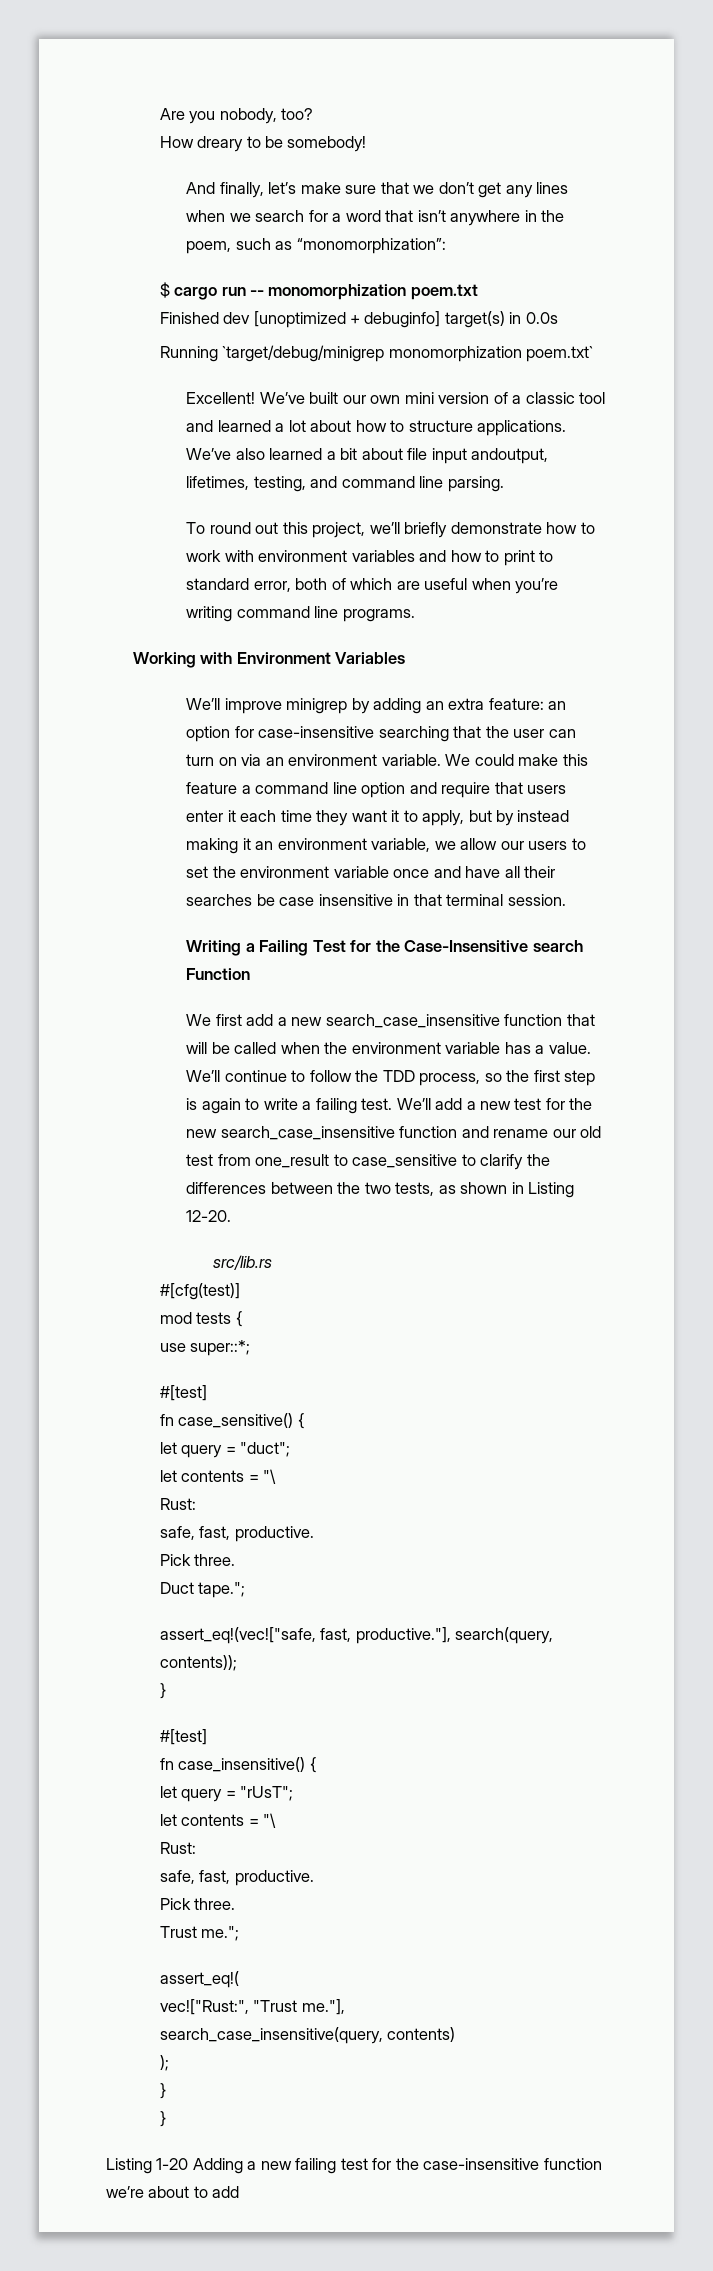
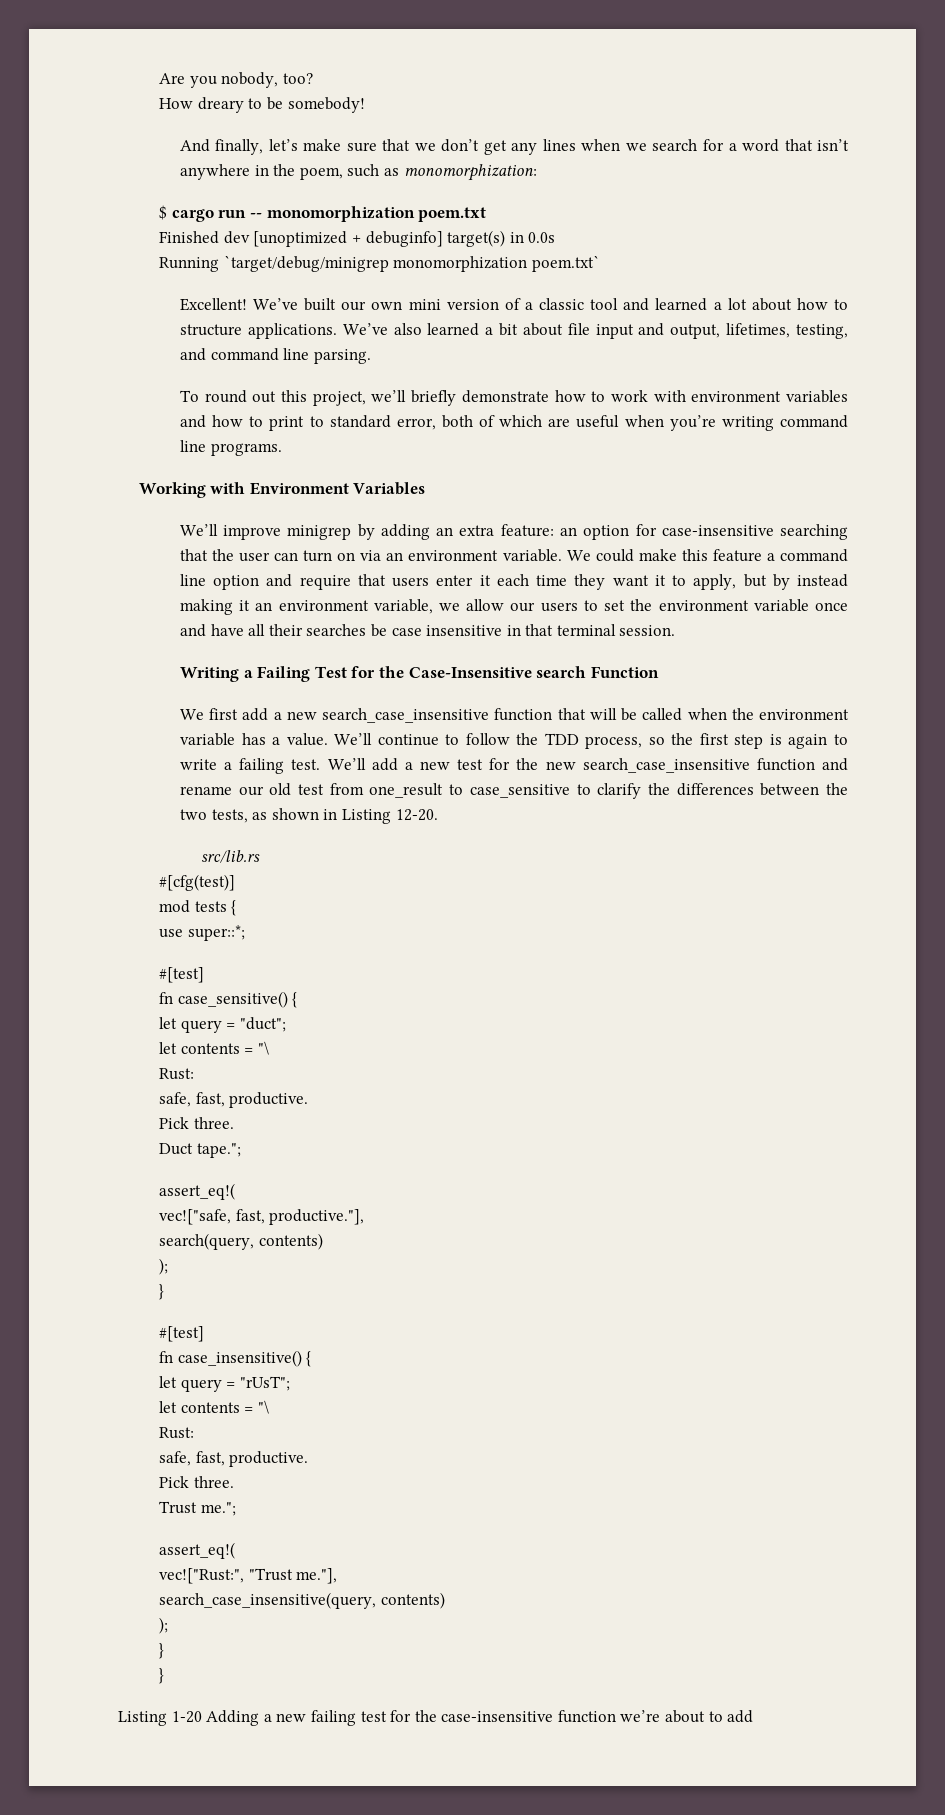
[296,238,446,254] “monomorphization”: -> [403,164,537,181] monomorphization:
[471,448,549,464] andoutput, -> [638,323,721,339] and output,
[159,1627,316,1644] assert_eq!(vec!["safe, -> [159,1183,236,1200] [159,1209,232,1225] assert_eq!( // vec!["safe,
[455,1627,554,1644] [159,1655,237,1671] search(query, contents)); -> [159,1233,323,1250] [159,1258,169,1275] // search(query, contents) // );

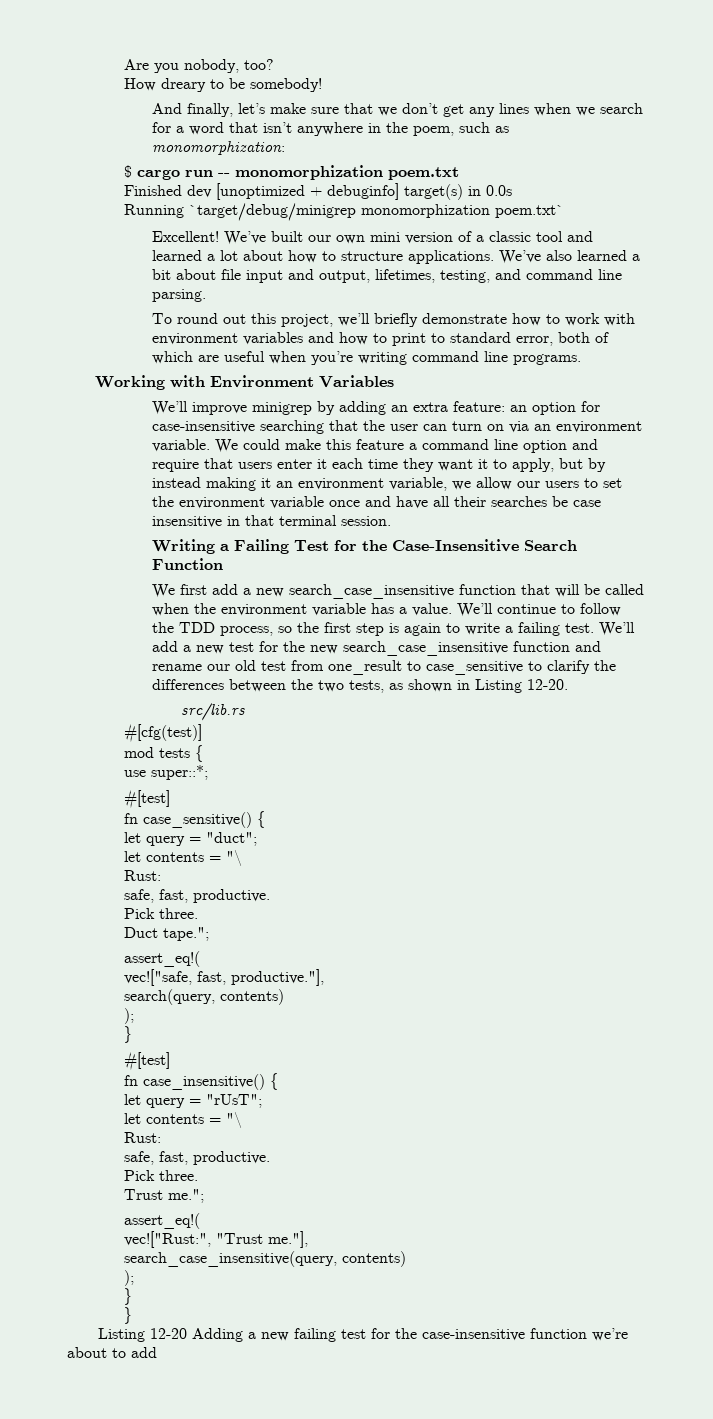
[536,666,587,678] search -> [524,540,578,551] Search
[171,1711,202,1723] 1-20 -> [149,1328,187,1339] 12-20

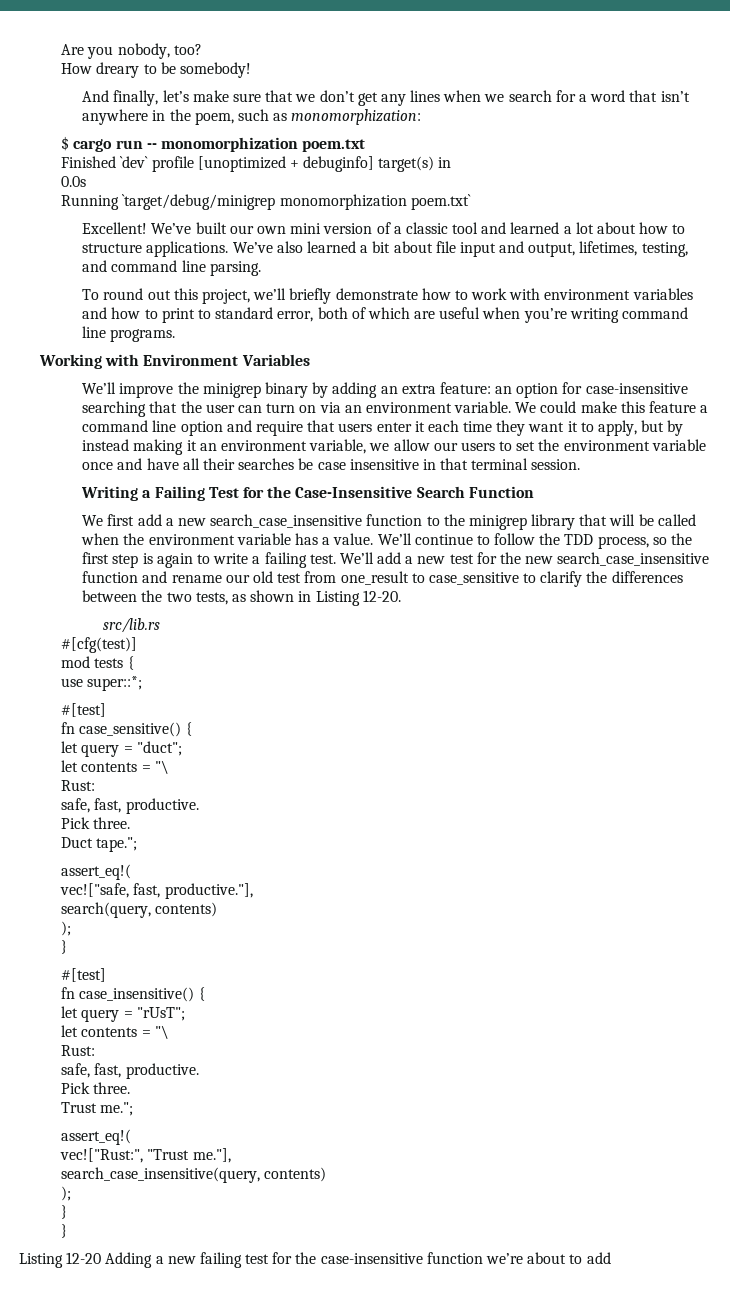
[186,185,212,198] dev -> [120,156,194,172] `dev` profile
(481, 191) none -> (452, 162) //
[252,402,313,415] minigrep -> [177,382,308,398] the minigrep binary
(517, 589) none -> [426,514,576,530] to the minigrep library

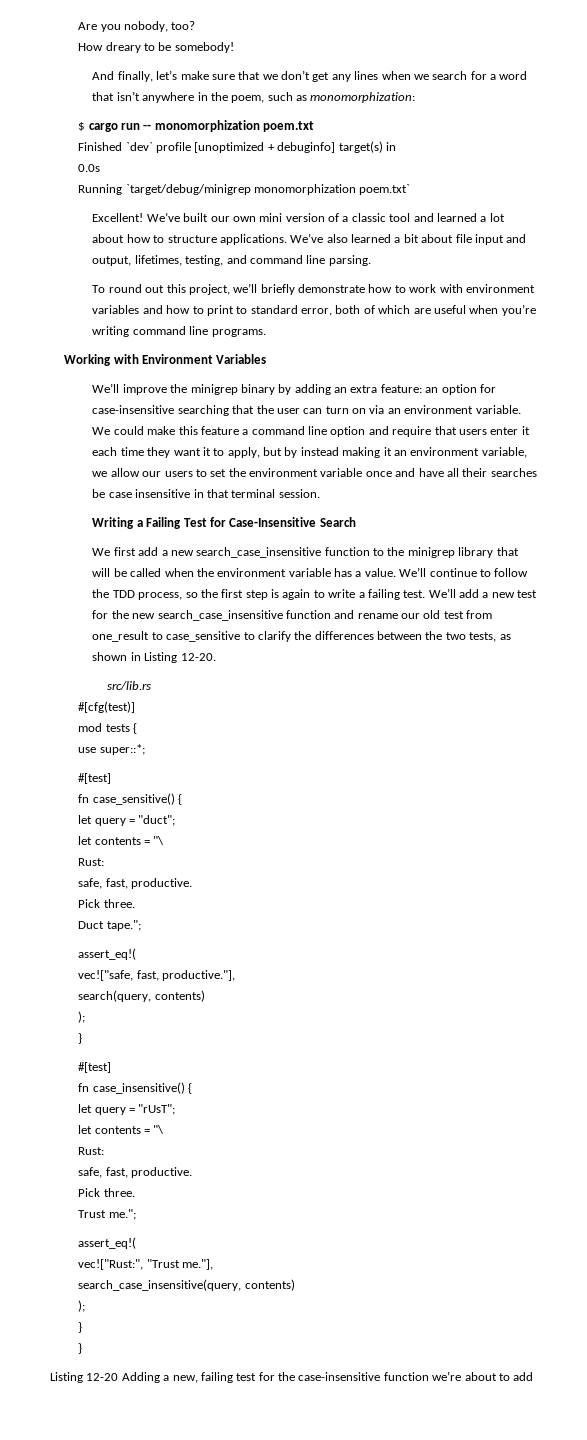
[267,486,292,498] the -> (226, 522) none
[468,486,534,498] Function -> (356, 522) none
[167,1256,196,1264] new -> [172,1375,198,1383] new,

